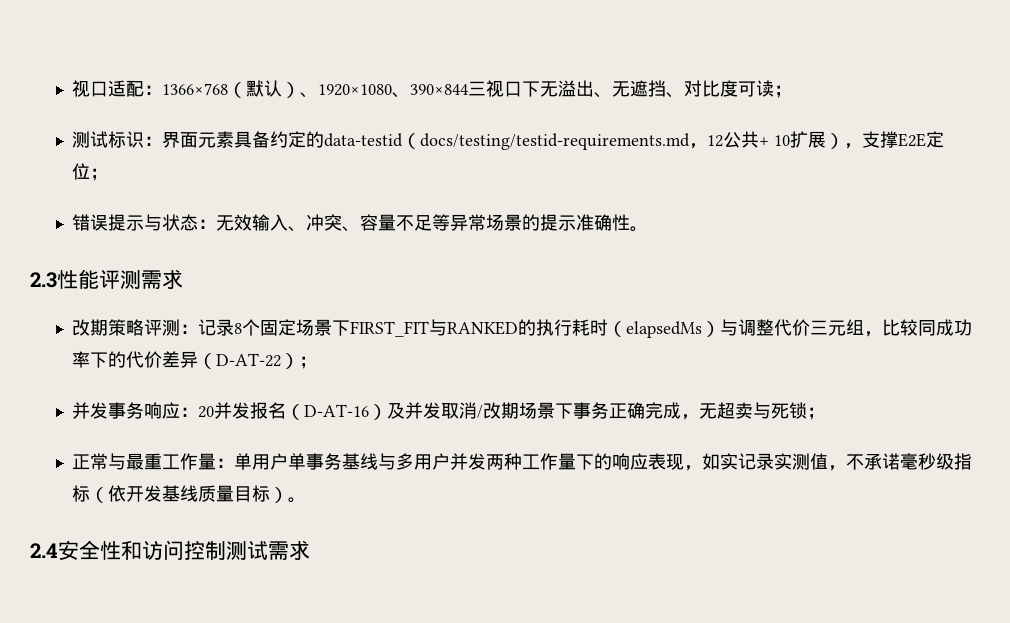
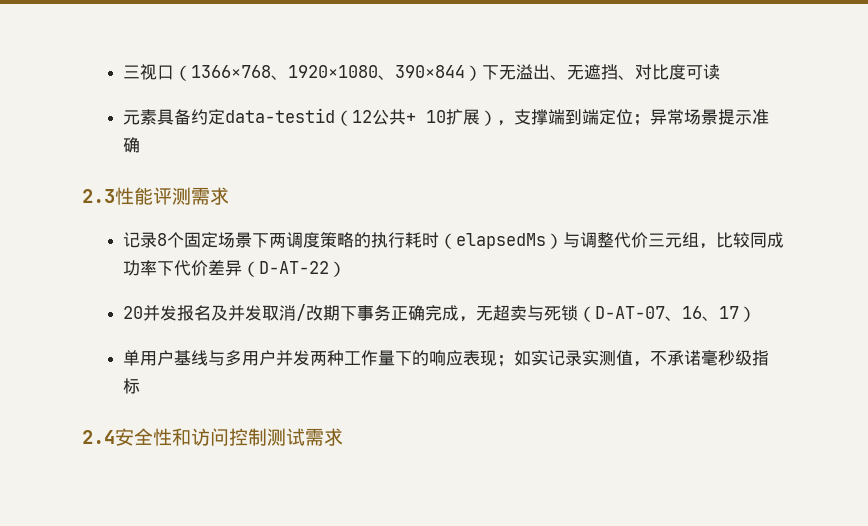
[72,80,301,98] 视口适配：1366×768（默认） -> [123,64,272,81] 三视口（1366×768
[468,80,523,97] 三视口 -> [465,65,483,81] ）
[774,85,793,98] [72,131,708,150] ； // 测试标识：界面元素具备约定的data-testid（docs/testing/testid-requirements.md， -> [123,108,353,126] // 元素具备约定data-testid（
[898,133,927,147] E2E -> [548,109,600,125] 端到端
[72,214,451,232] // 错误提示与状态：无效输入、冲突、容量不足等 -> (651, 120) none
[522,214,541,231] 的 -> (719, 117) none
[612,214,649,232] 性。 -> (141, 145) none
[72,319,199,336] 改期策略评测： -> (229, 196) none
[350,319,519,337] FIRST_FIT与RANKED -> [269,232,355,248] 两调度策略
[108,351,127,368] 的 -> (175, 268) none
[299,356,318,369] [72,402,199,419] ； // 并发事务响应： -> (347, 269) //
[286,404,388,420] （D-AT-16） -> (212, 313) none
[519,402,556,419] 场景 -> (341, 313) none
[807,407,826,420] [72,453,343,470] ； // 正常与最重工作量：单用户单事务 -> [578,306,757,322] [123,350,175,366] （D-AT-07、16、17） // 单用户
[684,465,703,471] ， -> [497,355,515,367] ；
[90,485,307,503] （依开发基线质量目标）。 -> (141, 386) none

